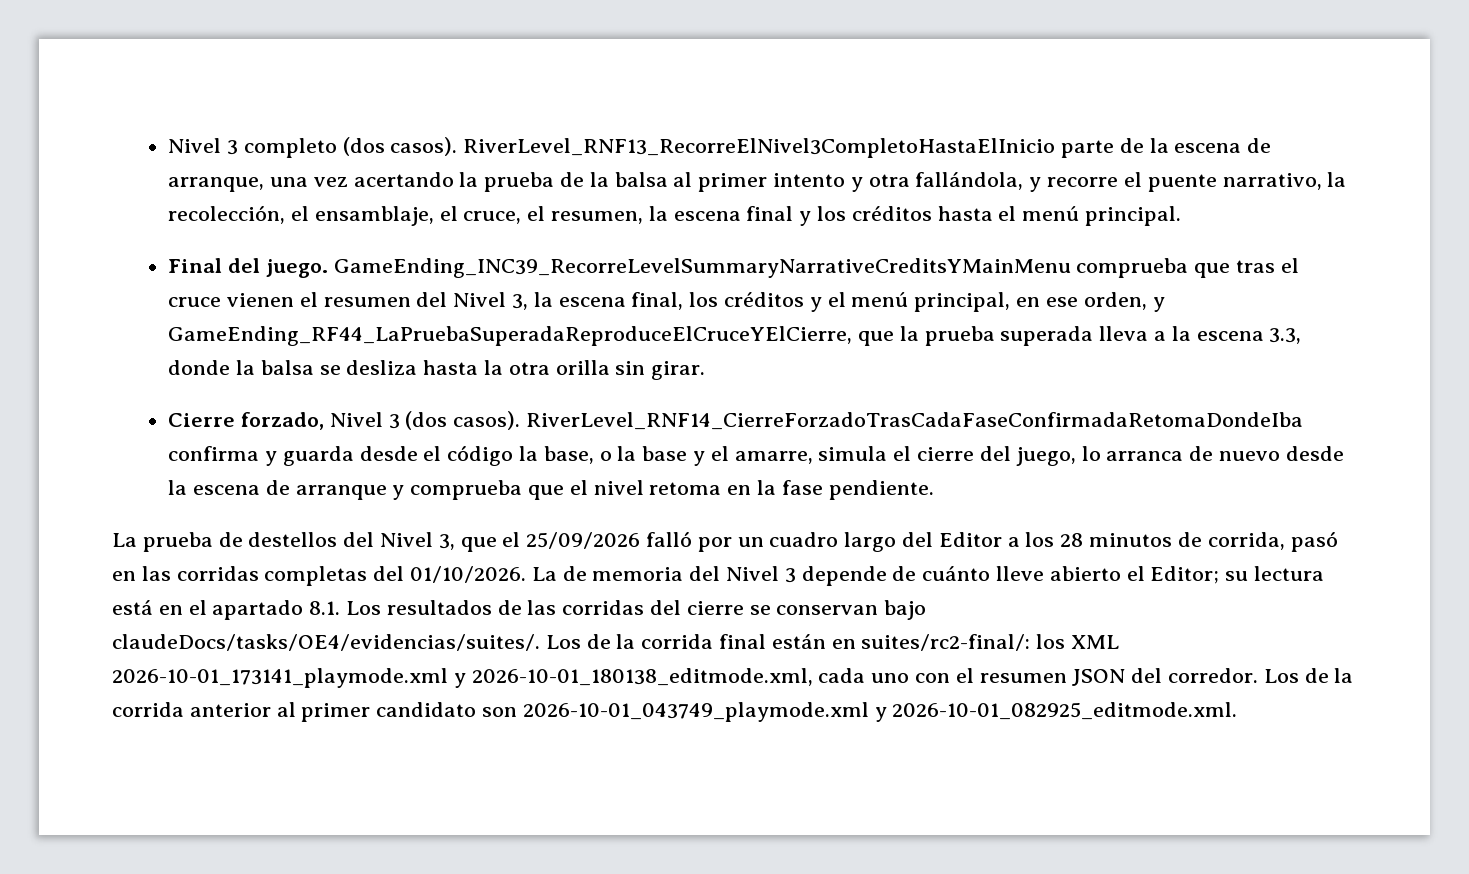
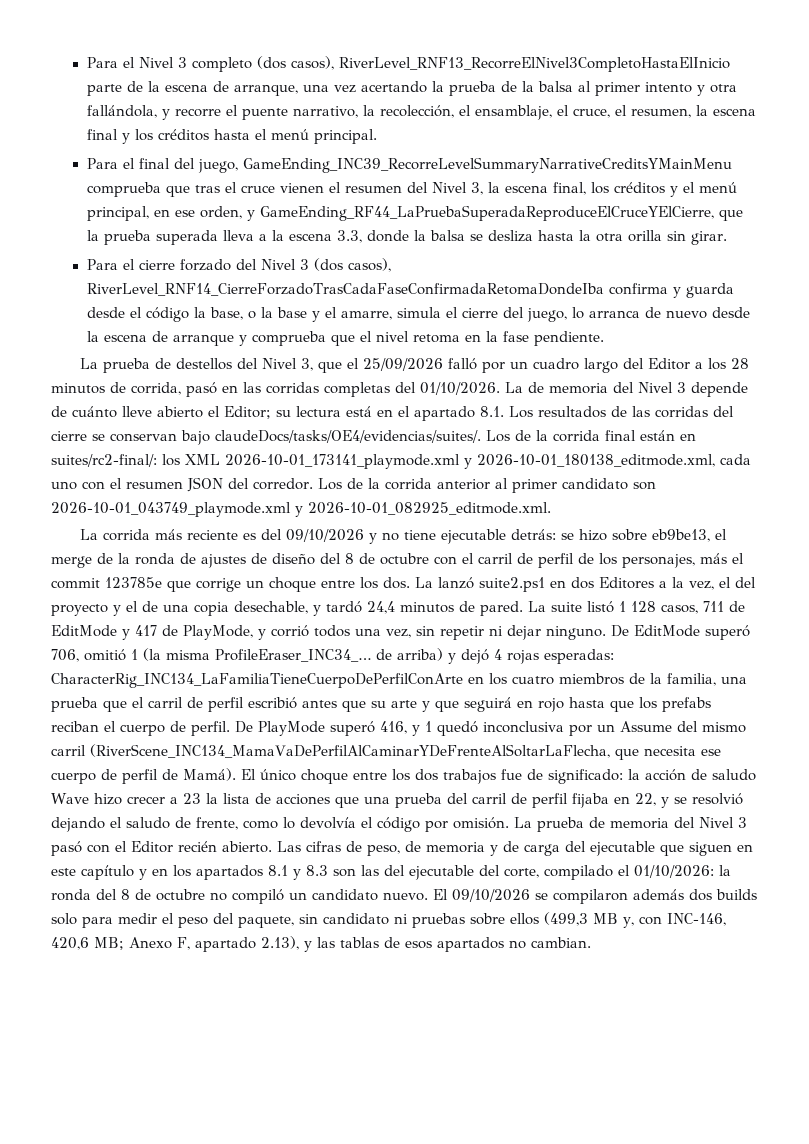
(168, 145) none -> [86,57,135,68] Para el
[390,137,458,156] casos). -> [290,56,334,70] casos),
[168,258,328,278] Final del juego. -> [86,158,238,173] Para el final del juego,
[168,412,325,430] Cierre forzado, -> [86,259,257,271] Para el cierre forzado del
[453,411,521,430] casos). -> [347,258,391,272] casos),
(1238, 711) none -> [80,529,728,544] [51,553,744,568] [51,577,756,592] [51,601,745,616] [51,625,750,640] [51,648,614,664] [51,673,747,688] [51,697,711,712] [51,721,746,736] [51,744,721,760] [51,768,756,784] [51,793,743,808] [51,817,747,832] [51,841,753,856] [51,865,731,880] [51,889,757,904] [51,912,726,928] [51,936,591,952] // La corrida más reciente es del 09/10/2026 y no tiene ejecutable detrás: se hizo sobre eb9be13, el merge de la ronda de ajustes de diseño del 8 de octubre con el carril de perfil de los personajes, más el commit 123785e que corrige un choque entre los dos. La lanzó suite2.ps1 en dos Editores a la vez, el del proyecto y el de una copia desechable, y tardó 24,4 minutos de pared. La suite listó 1 128 casos, 711 de EditMode y 417 de PlayMode, y corrió todos una vez, sin repetir ni dejar ninguno. De EditMode superó 706, omitió 1 (la misma ProfileEraser_INC34_… de arriba) y dejó 4 rojas esperadas: CharacterRig_INC134_LaFamiliaTieneCuerpoDePerfilConArte en los cuatro miembros de la familia, una prueba que el carril de perfil escribió antes que su arte y que seguirá en rojo hasta que los prefabs reciban el cuerpo de perfil. De PlayMode superó 416, y 1 quedó inconclusiva por un Assume del mismo carril (RiverScene_INC134_MamaVaDePerfilAlCaminarYDeFrenteAlSoltarLaFlecha, que necesita ese cuerpo de perfil de Mamá). El único choque entre los dos trabajos fue de significado: la acción de saludo Wave hizo crecer a 23 la lista de acciones que una prueba del carril de perfil fijaba en 22, y se resolvió dejando el saludo de frente, como lo devolvía el código por omisión. La prueba de memoria del Nivel 3 pasó con el Editor recién abierto. Las cifras de peso, de memoria y de carga del ejecutable que siguen en este capítulo y en los apartados 8.1 y 8.3 son las del ejecutable del corte, compilado el 01/10/2026: la ronda del 8 de octubre no compiló un candidato nuevo. El 09/10/2026 se compilaron además dos builds solo para medir el peso del paquete, sin candidato ni pruebas sobre ellos (499,3 MB y, con INC-146, 420,6 MB; Anexo F, apartado 2.13), y las tablas de esos apartados no cambian.

